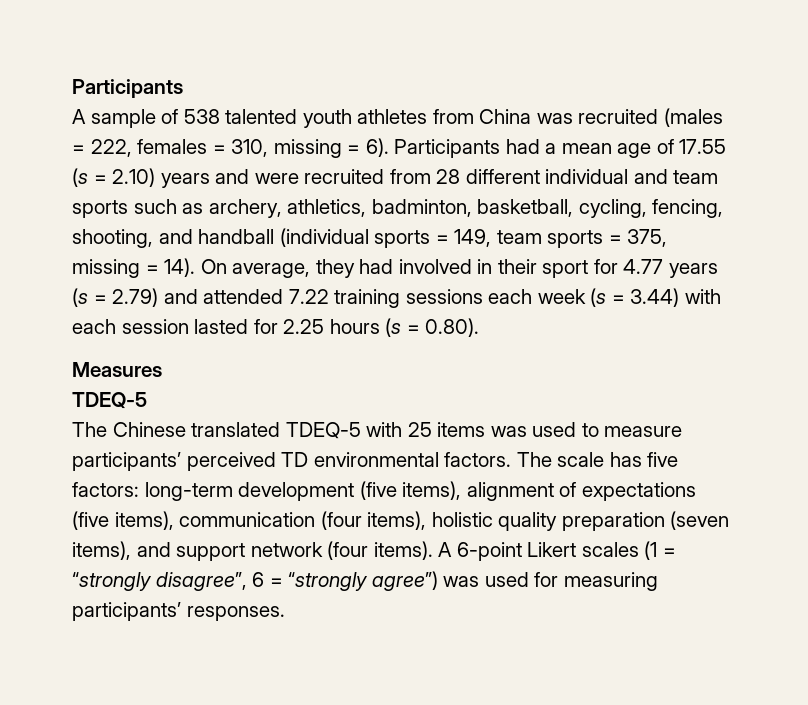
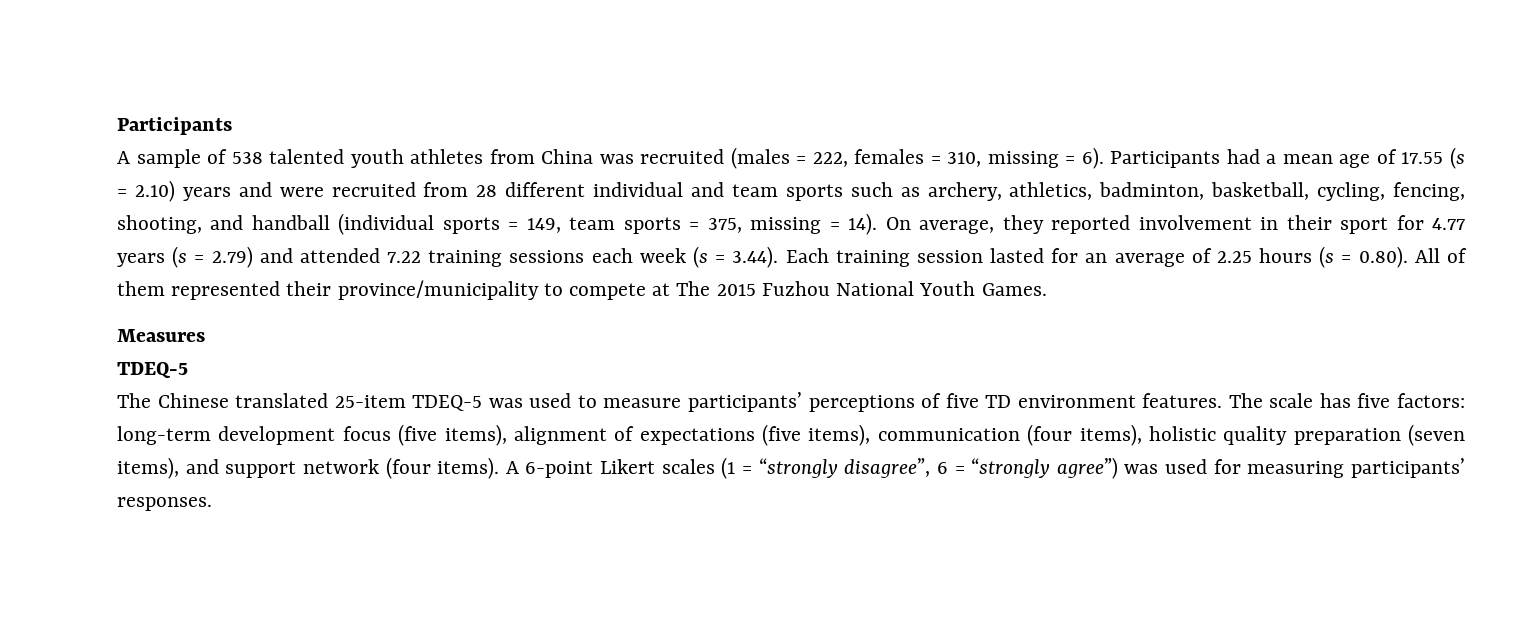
[359,259,472,274] had involved -> [1051,215,1252,234] reported involvement
[630,288,721,307] [72,319,278,334] 3.44) with each session lasted for -> [732,246,1212,268] 3.44). Each training session lasted for an average of
(480, 327) none -> [1414,248,1467,263] [117,280,1047,300] All of them represented their province/municipality to compete at The 2015 Fuzhou National Youth Games.
[285,422,486,439] TDEQ-5 with 25 items -> [334,395,483,411] 25-item TDEQ-5
[186,452,512,471] perceived TD environmental factors. -> [808,393,1223,412] perceptions of five TD environment features.
(355, 491) none -> [342,426,391,441] focus

